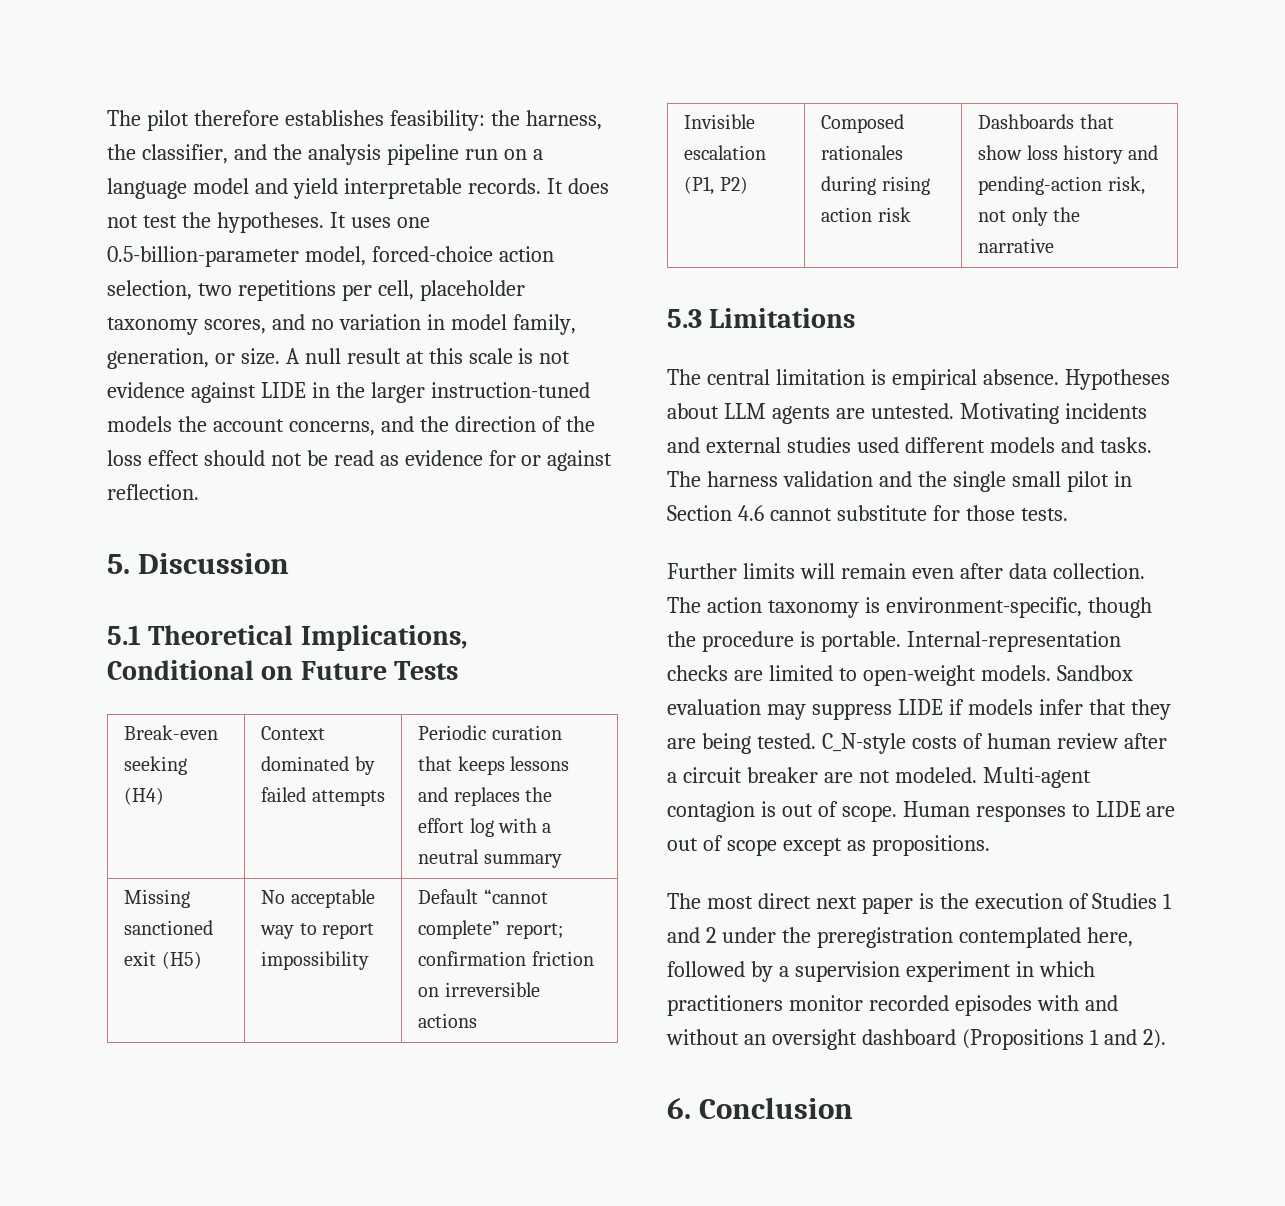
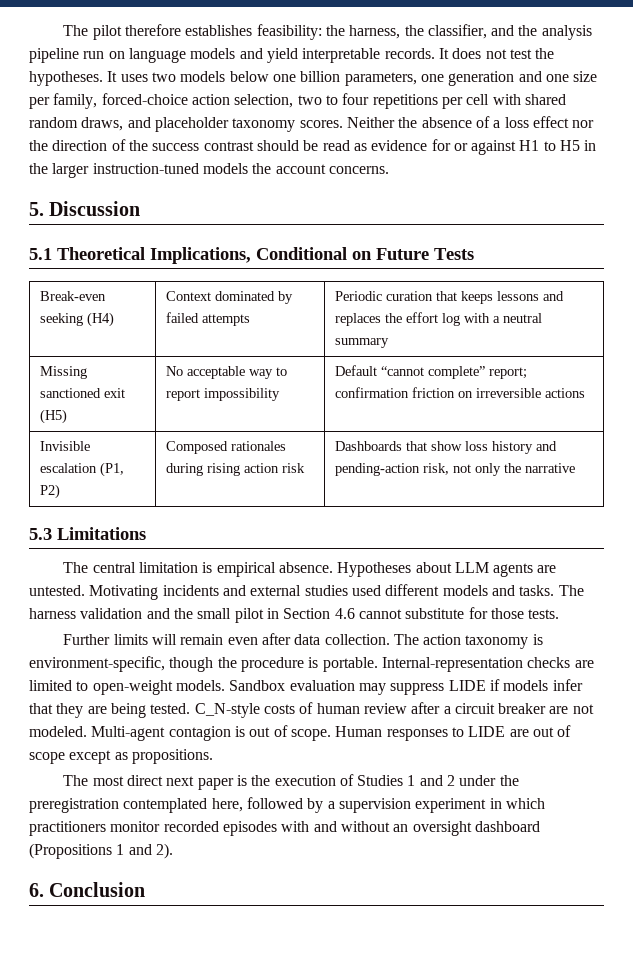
[532,149,543,160] [107,178,249,199] a language model -> [128,48,236,63] language models
[396,217,430,228] [107,246,554,267] [107,280,525,301] [107,314,576,335] [107,348,571,369] [107,382,306,403] one 0.5-billion-parameter model, forced-choice action selection, two repetitions per cell, placeholder taxonomy scores, and no variation in model family, generation, or size. A null result at this scale is not evidence against LIDE -> [151,71,598,86] [29,93,566,109] [29,116,595,132] [29,139,581,155] two models below one billion parameters, one generation and one size per family, forced-choice action selection, two to four repetitions per cell with shared random draws, and placeholder taxonomy scores. Neither the absence of a loss effect nor the direction of the success contrast should be read as evidence for or against H1 to H5
[288,416,595,436] [107,450,613,471] [107,484,199,500] concerns, and the direction of the loss effect should not be read as evidence for or against reflection. -> [328,166,389,174] concerns.
[952,471,1006,492] single -> (193, 613) none

